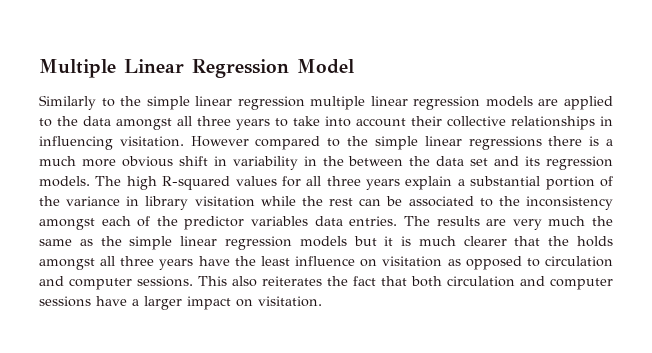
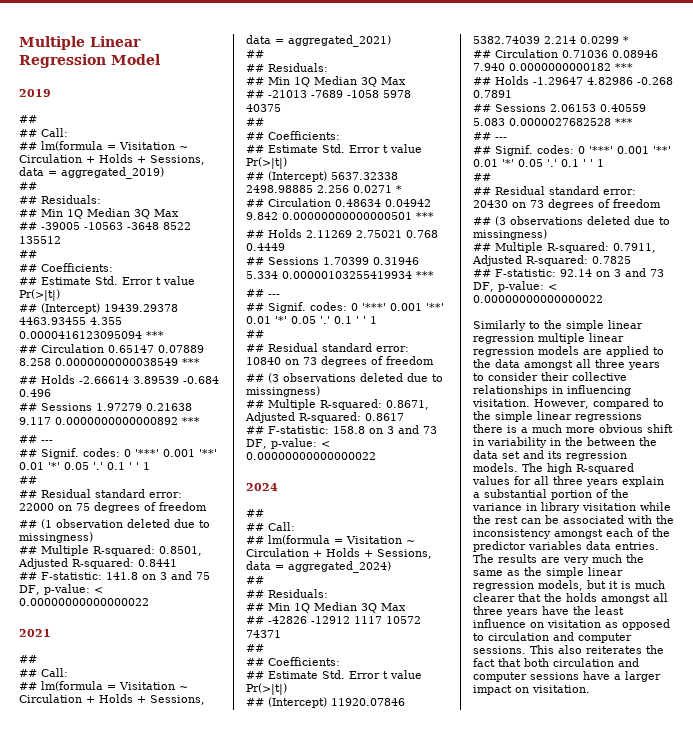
(354, 66) none -> [19,89,51,97] [19,115,37,123] [19,128,68,137] [19,141,188,151] [19,154,205,165] [19,167,164,179] [19,182,37,190] [19,195,101,204] [19,208,179,219] [19,222,191,230] [19,236,61,244] [19,250,37,258] [19,263,113,272] [19,276,195,285] [19,289,60,301] [19,303,178,314] [19,317,122,325] [19,331,164,339] [19,344,204,353] [19,358,200,366] [19,375,219,384] [19,389,51,397] [19,403,192,411] [19,417,200,425] [19,435,53,443] [19,448,217,459] [19,462,150,470] [19,476,37,484] [19,489,182,498] [19,502,207,513] [19,519,210,529] [19,532,93,543] [19,545,202,556] [18,558,177,569] [19,571,210,580] [19,584,103,595] [19,598,149,606] [19,629,51,637] [19,655,37,663] [19,668,68,677] [19,681,188,691] [19,694,205,705] [246,35,391,47] [246,50,264,58] [246,63,328,72] [246,76,406,87] [246,90,411,98] [246,104,281,112] [246,118,264,126] [246,131,340,140] [246,144,422,153] [246,157,287,169] [246,171,398,182] [246,185,402,193] [246,198,431,207] [246,212,434,220] [246,229,438,238] [246,243,285,251] [246,257,419,265] [246,271,434,279] [246,289,280,297] [246,302,444,313] [246,316,377,324] [246,330,264,338] [246,343,409,352] [246,356,434,367] [246,373,443,383] [246,386,320,397] [246,399,429,410] [245,412,404,423] [246,425,437,434] [246,438,330,449] [246,452,376,460] [246,483,278,491] [246,509,264,517] [246,522,295,531] [246,535,415,545] [246,548,432,559] [246,561,391,573] [246,576,264,584] [246,589,328,598] [246,602,406,613] [246,616,421,624] [246,630,281,638] [246,644,264,652] [246,657,340,666] [246,670,422,679] [246,683,287,695] [246,697,405,708] [473,36,629,44] [473,49,658,58] [473,63,633,71] [473,76,673,85] [473,90,512,98] [473,104,646,112] [473,118,633,126] [473,132,507,140] [473,145,671,156] [473,159,604,167] [473,173,491,181] [473,186,636,195] [473,199,661,210] [473,216,670,226] [473,229,547,240] [473,242,656,253] [472,255,631,266] [473,268,664,277] [473,281,557,292] [473,295,603,303] // 2019 // ## // ## Call: // ## lm(formula = Visitation ~ Circulation + Holds + Sessions, data = aggregated_2019) // ## // ## Residuals: // ## Min 1Q Median 3Q Max // ## -39005 -10563 -3648 8522 135512 // ## // ## Coefficients: // ## Estimate Std. Error t value Pr(>|t|) // ## (Intercept) 19439.29378 4463.93455 4.355 0.0000416123095094 *** // ## Circulation 0.65147 0.07889 8.258 0.0000000000038549 *** // ## Holds -2.66614 3.89539 -0.684 0.496 // ## Sessions 1.97279 0.21638 9.117 0.0000000000000892 *** // ## --- // ## Signif. codes: 0 '***' 0.001 '**' 0.01 '*' 0.05 '.' 0.1 ' ' 1 // ## // ## Residual standard error: 22000 on 75 degrees of freedom // ## (1 observation deleted due to missingness) // ## Multiple R-squared: 0.8501, Adjusted R-squared: 0.8441 // ## F-statistic: 141.8 on 3 and 75 DF, p-value: < 0.00000000000000022 // 2021 // ## // ## Call: // ## lm(formula = Visitation ~ Circulation + Holds + Sessions, data = aggregated_2021) // ## // ## Residuals: // ## Min 1Q Median 3Q Max // ## -21013 -7689 -1058 5978 40375 // ## // ## Coefficients: // ## Estimate Std. Error t value Pr(>|t|) // ## (Intercept) 5637.32338 2498.98885 2.256 0.0271 * // ## Circulation 0.48634 0.04942 9.842 0.00000000000000501 *** // ## Holds 2.11269 2.75021 0.768 0.4449 // ## Sessions 1.70399 0.31946 5.334 0.00000103255419934 *** // ## --- // ## Signif. codes: 0 '***' 0.001 '**' 0.01 '*' 0.05 '.' 0.1 ' ' 1 // ## // ## Residual standard error: 10840 on 73 degrees of freedom // ## (3 observations deleted due to missingness) // ## Multiple R-squared: 0.8671, Adjusted R-squared: 0.8617 // ## F-statistic: 158.8 on 3 and 73 DF, p-value: < 0.00000000000000022 // 2024 // ## // ## Call: // ## lm(formula = Visitation ~ Circulation + Holds + Sessions, data = aggregated_2024) // ## // ## Residuals: // ## Min 1Q Median 3Q Max // ## -42826 -12912 1117 10572 74371 // ## // ## Coefficients: // ## Estimate Std. Error t value Pr(>|t|) // ## (Intercept) 11920.07846 5382.74039 2.214 0.0299 * // ## Circulation 0.71036 0.08946 7.940 0.0000000000182 *** // ## Holds -1.29647 4.82986 -0.268 0.7891 // ## Sessions 2.06153 0.40559 5.083 0.0000027682528 *** // ## --- // ## Signif. codes: 0 '***' 0.001 '**' 0.01 '*' 0.05 '.' 0.1 ' ' 1 // ## // ## Residual standard error: 20430 on 73 degrees of freedom // ## (3 observations deleted due to missingness) // ## Multiple R-squared: 0.7911, Adjusted R-squared: 0.7825 // ## F-statistic: 92.14 on 3 and 73 DF, p-value: < 0.00000000000000022
[293,116,406,127] take into account -> [488,372,538,381] consider
[190,136,249,147] However -> [534,399,589,409] However,
[479,198,493,207] to -> [628,515,652,524] with
[299,236,347,247] models -> [538,580,583,591] models,

